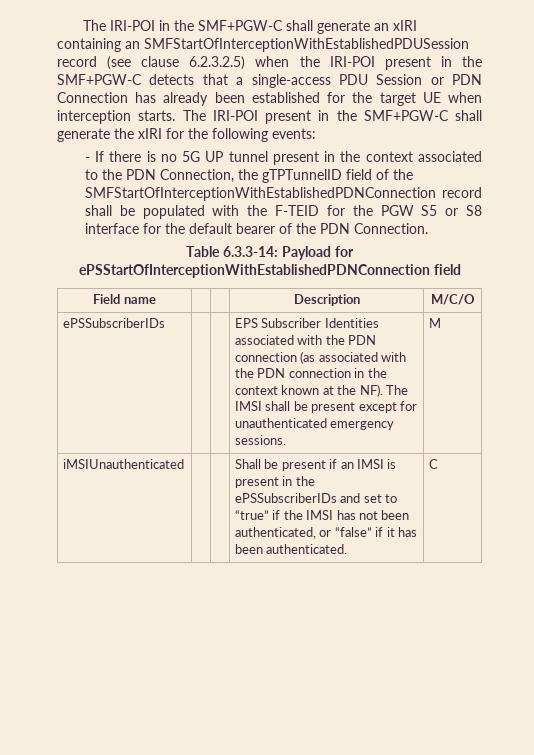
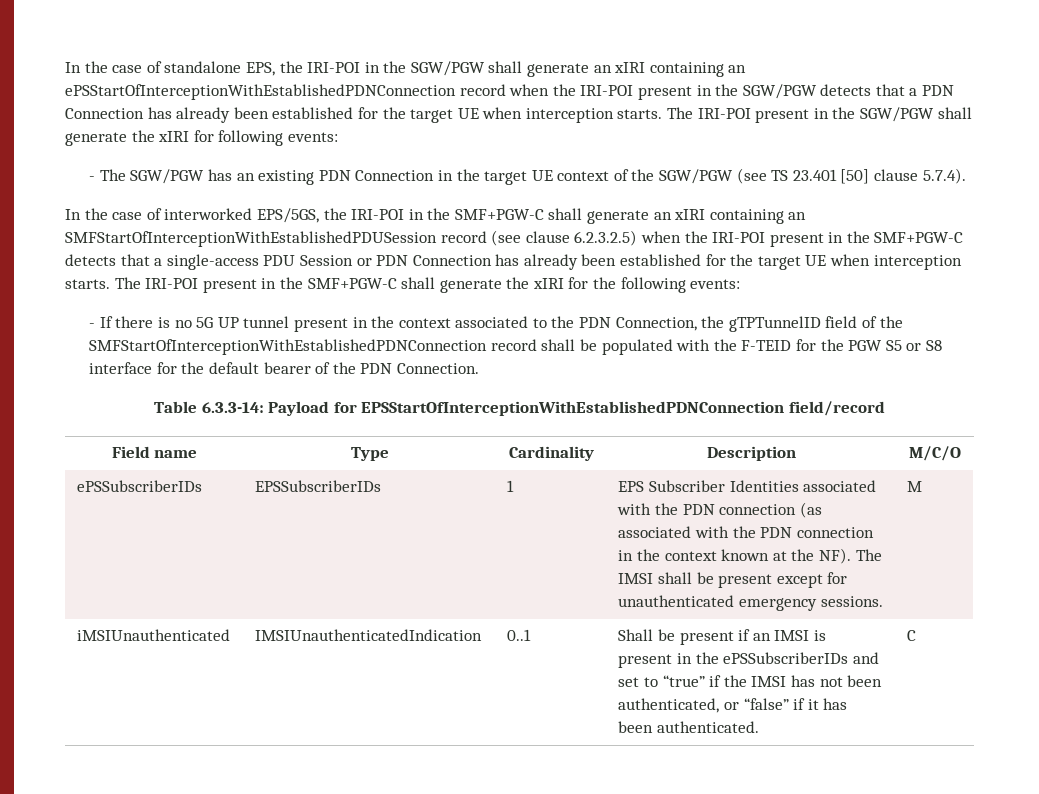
[83,20,107,31] The -> [65,61,747,77] [65,84,955,100] [65,107,972,123] [65,130,338,146] [89,168,966,185] [65,208,347,223] In the case of standalone EPS, the IRI-POI in the SGW/PGW shall generate an xIRI containing an ePSStartOfInterceptionWithEstablishedPDNConnection record when the IRI-POI present in the SGW/PGW detects that a PDN Connection has already been established for the target UE when interception starts. The IRI-POI present in the SGW/PGW shall generate the xIRI for following events: // - The SGW/PGW has an existing PDN Connection in the target UE context of the SGW/PGW (see TS 23.401 [50] clause 5.7.4). // In the case of interworked EPS/5GS, the
[78,264,461,278] ePSStartOfInterceptionWithEstablishedPDNConnection field -> [361,401,885,416] EPSStartOfInterceptionWithEstablishedPDNConnection field/record
(156, 300) | -> [350,447,389,461] [508,446,594,461] Type | Cardinality
(166, 323) | -> [255,480,382,492] [507,480,515,492] EPSSubscriberIDs | 1
(185, 464) | -> [255,629,483,641] [507,629,532,641] IMSIUnauthenticatedIndication | 0..1

